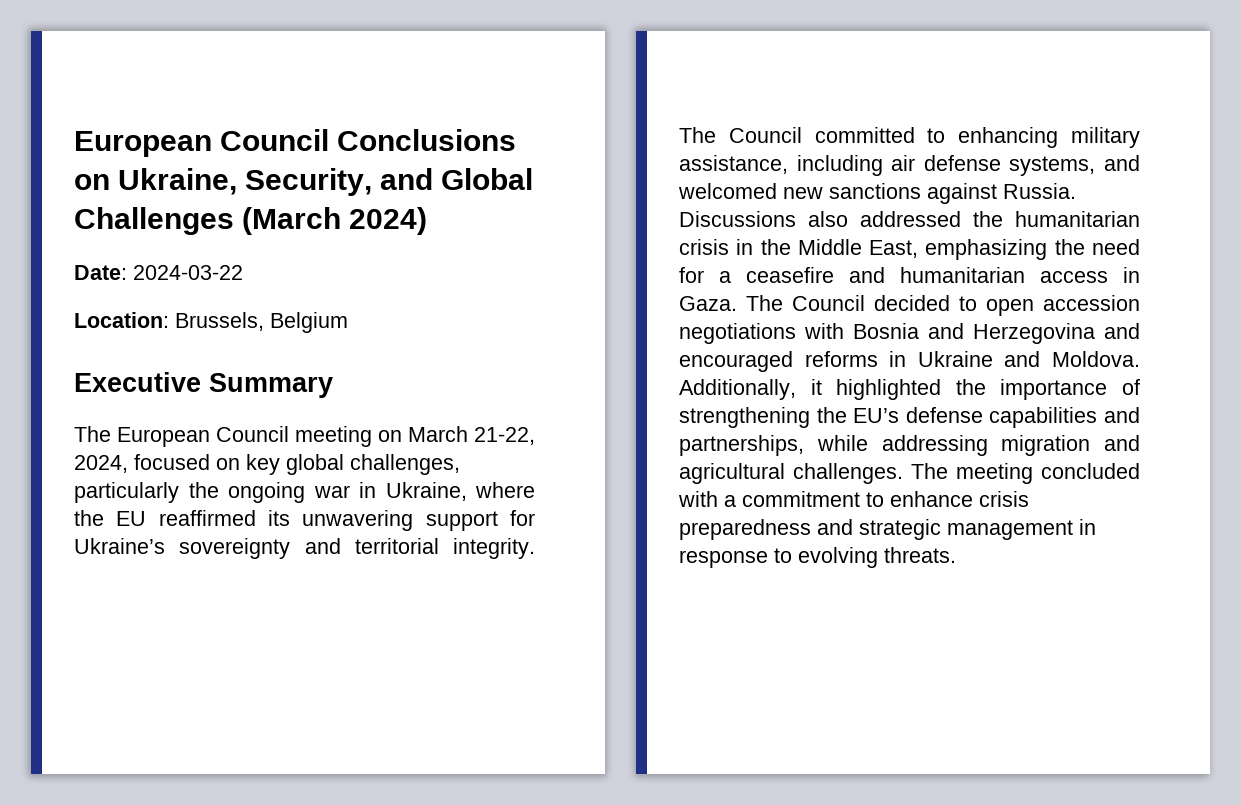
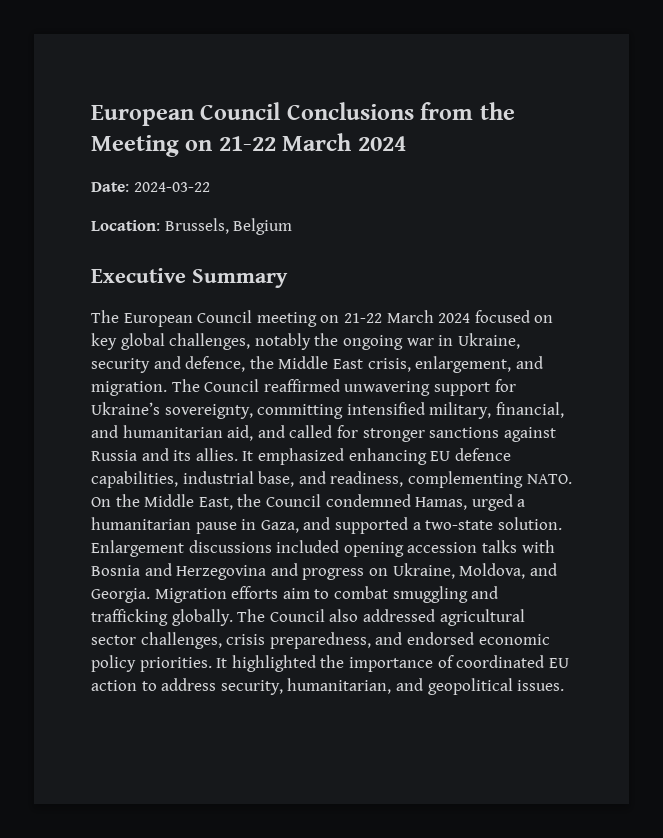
[74,168,534,196] [74,207,428,235] on Ukraine, Security, and Global Challenges (March 2024) -> [420,102,515,120] [91,133,406,157] from the Meeting on 21-22 March 2024
[408,426,535,445] [74,455,128,473] March 21-22, 2024, -> [343,310,471,323] 21-22 March 2024
[74,482,179,503] particularly -> [254,333,311,350] notably
[475,482,535,498] [74,510,535,531] [74,538,535,559] [679,127,1140,148] [679,155,1140,176] [678,183,1076,204] [679,211,1140,227] [679,239,1140,260] [679,267,1140,283] [679,295,1140,316] [679,323,796,344] where the EU reaffirmed its unwavering support for Ukraine’s sovereignty and territorial integrity. The Council committed to enhancing military assistance, including air defense systems, and welcomed new sanctions against Russia. Discussions also addressed the humanitarian crisis in the Middle East, emphasizing the need for a ceasefire and humanitarian access in Gaza. The Council decided to open accession negotiations -> [91,356,543,373] [91,379,516,396] [91,402,564,419] [91,425,556,442] [91,448,511,465] [91,471,572,488] [91,494,526,511] [91,517,562,534] [91,540,517,557] security and defence, the Middle East crisis, enlargement, and migration. The Council reaffirmed unwavering support for Ukraine’s sovereignty, committing intensified military, financial, and humanitarian aid, and called for stronger sanctions against Russia and its allies. It emphasized enhancing EU defence capabilities, industrial base, and readiness, complementing NATO. On the Middle East, the Council condemned Hamas, urged a humanitarian pause in Gaza, and supported a two-state solution. Enlargement discussions included opening accession talks
[679,351,1140,372] [679,379,1140,400] [679,407,1140,428] [679,435,1140,456] [679,463,1140,484] [678,491,1029,507] [679,519,1096,540] [679,547,956,568] encouraged reforms in Ukraine and Moldova. Additionally, it highlighted the importance of strengthening the EU’s defense capabilities and partnerships, while addressing migration and agricultural challenges. The meeting concluded with a commitment to enhance crisis preparedness and strategic management in response to evolving threats. -> [302,563,557,580] [91,586,499,603] [91,609,525,626] [91,632,550,649] [91,655,569,672] [91,678,565,695] progress on Ukraine, Moldova, and Georgia. Migration efforts aim to combat smuggling and trafficking globally. The Council also addressed agricultural sector challenges, crisis preparedness, and endorsed economic policy priorities. It highlighted the importance of coordinated EU action to address security, humanitarian, and geopolitical issues.

